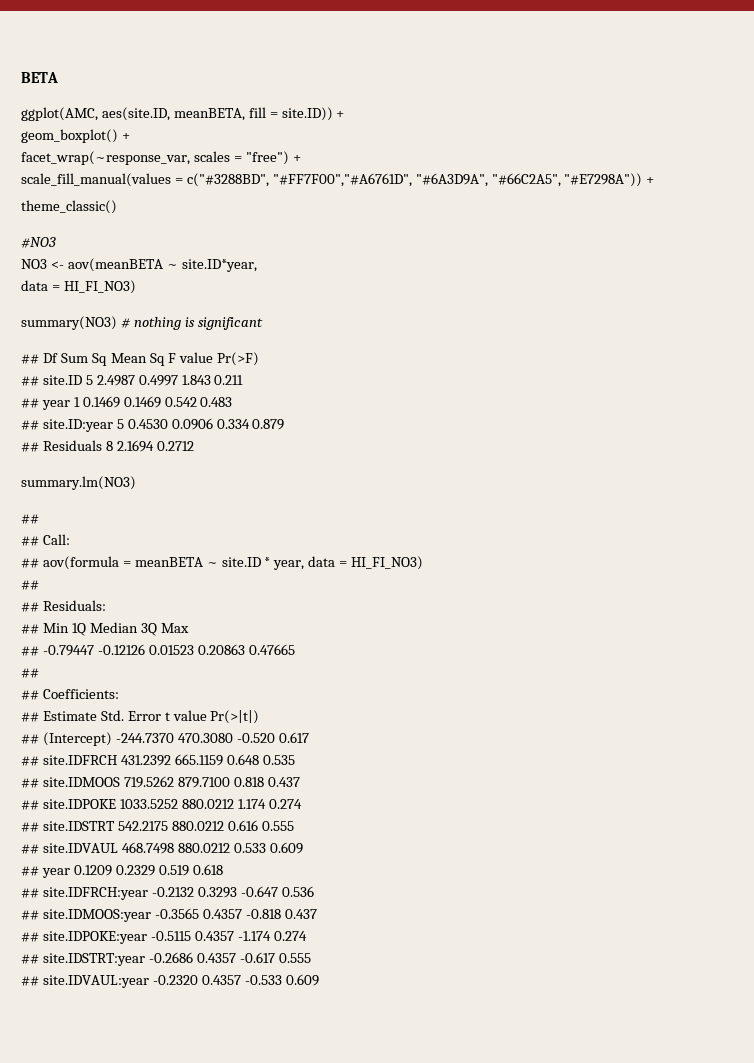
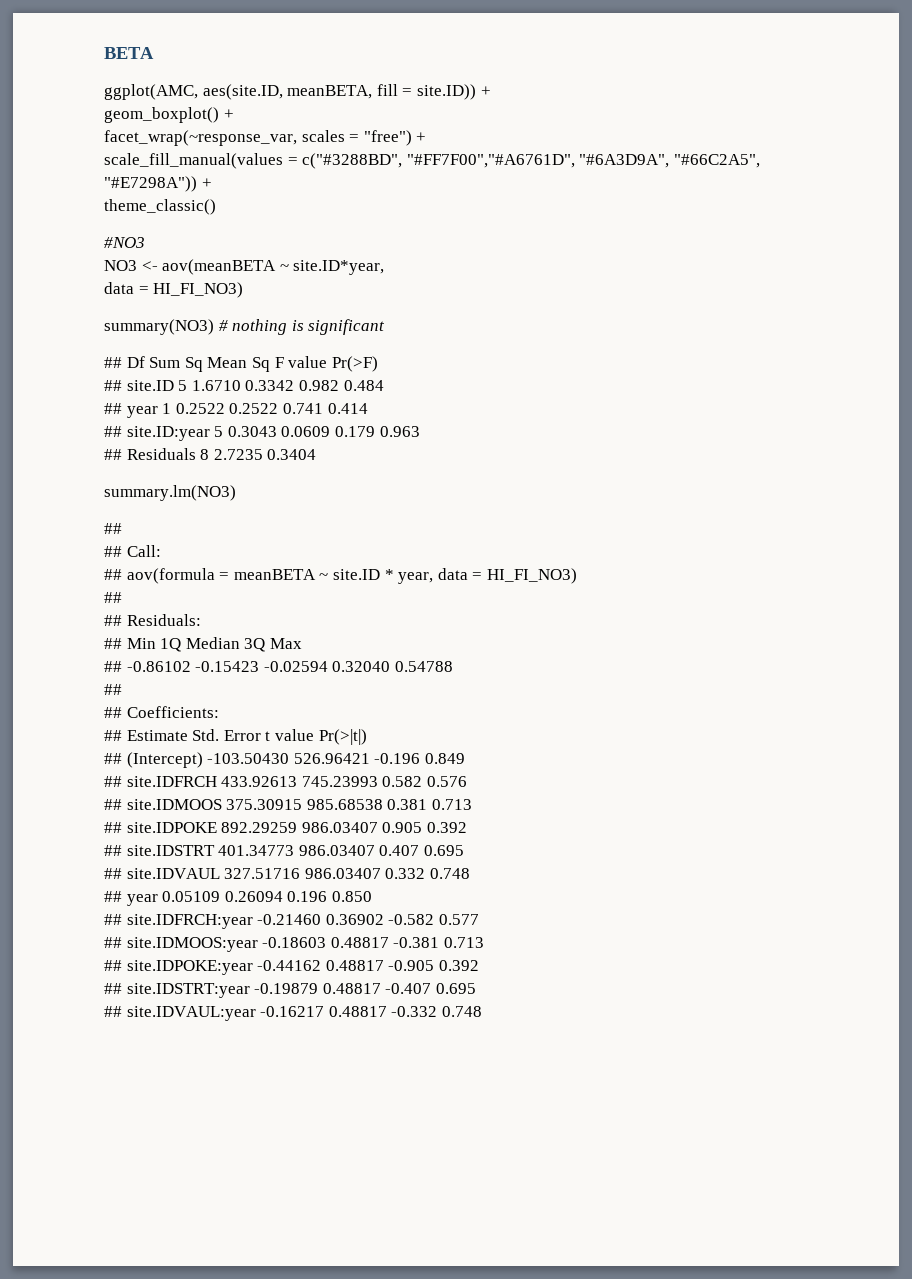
[96,375,244,386] 2.4987 0.4997 1.843 0.211 -> [191,380,384,391] 1.6710 0.3342 0.982 0.484
[82,396,233,408] 0.1469 0.1469 0.542 0.483 -> [175,403,368,414] 0.2522 0.2522 0.741 0.414
[127,418,285,430] 0.4530 0.0906 0.334 0.879 -> [227,426,420,437] 0.3043 0.0609 0.179 0.963
[116,440,194,452] 2.1694 0.2712 -> [213,449,317,460] 2.7235 0.3404
[42,644,295,656] -0.79447 -0.12126 0.01523 0.20863 0.47665 -> [126,661,453,672] -0.86102 -0.15423 -0.02594 0.32040 0.54788
[115,732,309,743] [21,754,295,766] [21,776,300,788] [21,799,302,810] [21,820,294,832] [21,842,303,854] [21,864,223,878] [21,886,314,900] [21,908,317,922] [21,931,307,944] [21,952,311,966] [21,974,319,988] -244.7370 470.3080 -0.520 0.617 // ## site.IDFRCH 431.2392 665.1159 0.648 0.535 // ## site.IDMOOS 719.5262 879.7100 0.818 0.437 // ## site.IDPOKE 1033.5252 880.0212 1.174 0.274 // ## site.IDSTRT 542.2175 880.0212 0.616 0.555 // ## site.IDVAUL 468.7498 880.0212 0.533 0.609 // ## year 0.1209 0.2329 0.519 0.618 // ## site.IDFRCH:year -0.2132 0.3293 -0.647 0.536 // ## site.IDMOOS:year -0.3565 0.4357 -0.818 0.437 // ## site.IDPOKE:year -0.5115 0.4357 -1.174 0.274 // ## site.IDSTRT:year -0.2686 0.4357 -0.617 0.555 // ## site.IDVAUL:year -0.2320 0.4357 -0.533 0.609 -> [207,753,465,764] [104,776,467,787] [104,799,472,810] [104,822,467,833] [104,845,464,856] [104,868,470,879] [104,891,372,906] [104,914,479,929] [104,937,484,952] [104,960,479,975] [104,983,476,998] [104,1006,482,1021] -103.50430 526.96421 -0.196 0.849 // ## site.IDFRCH 433.92613 745.23993 0.582 0.576 // ## site.IDMOOS 375.30915 985.68538 0.381 0.713 // ## site.IDPOKE 892.29259 986.03407 0.905 0.392 // ## site.IDSTRT 401.34773 986.03407 0.407 0.695 // ## site.IDVAUL 327.51716 986.03407 0.332 0.748 // ## year 0.05109 0.26094 0.196 0.850 // ## site.IDFRCH:year -0.21460 0.36902 -0.582 0.577 // ## site.IDMOOS:year -0.18603 0.48817 -0.381 0.713 // ## site.IDPOKE:year -0.44162 0.48817 -0.905 0.392 // ## site.IDSTRT:year -0.19879 0.48817 -0.407 0.695 // ## site.IDVAUL:year -0.16217 0.48817 -0.332 0.748

